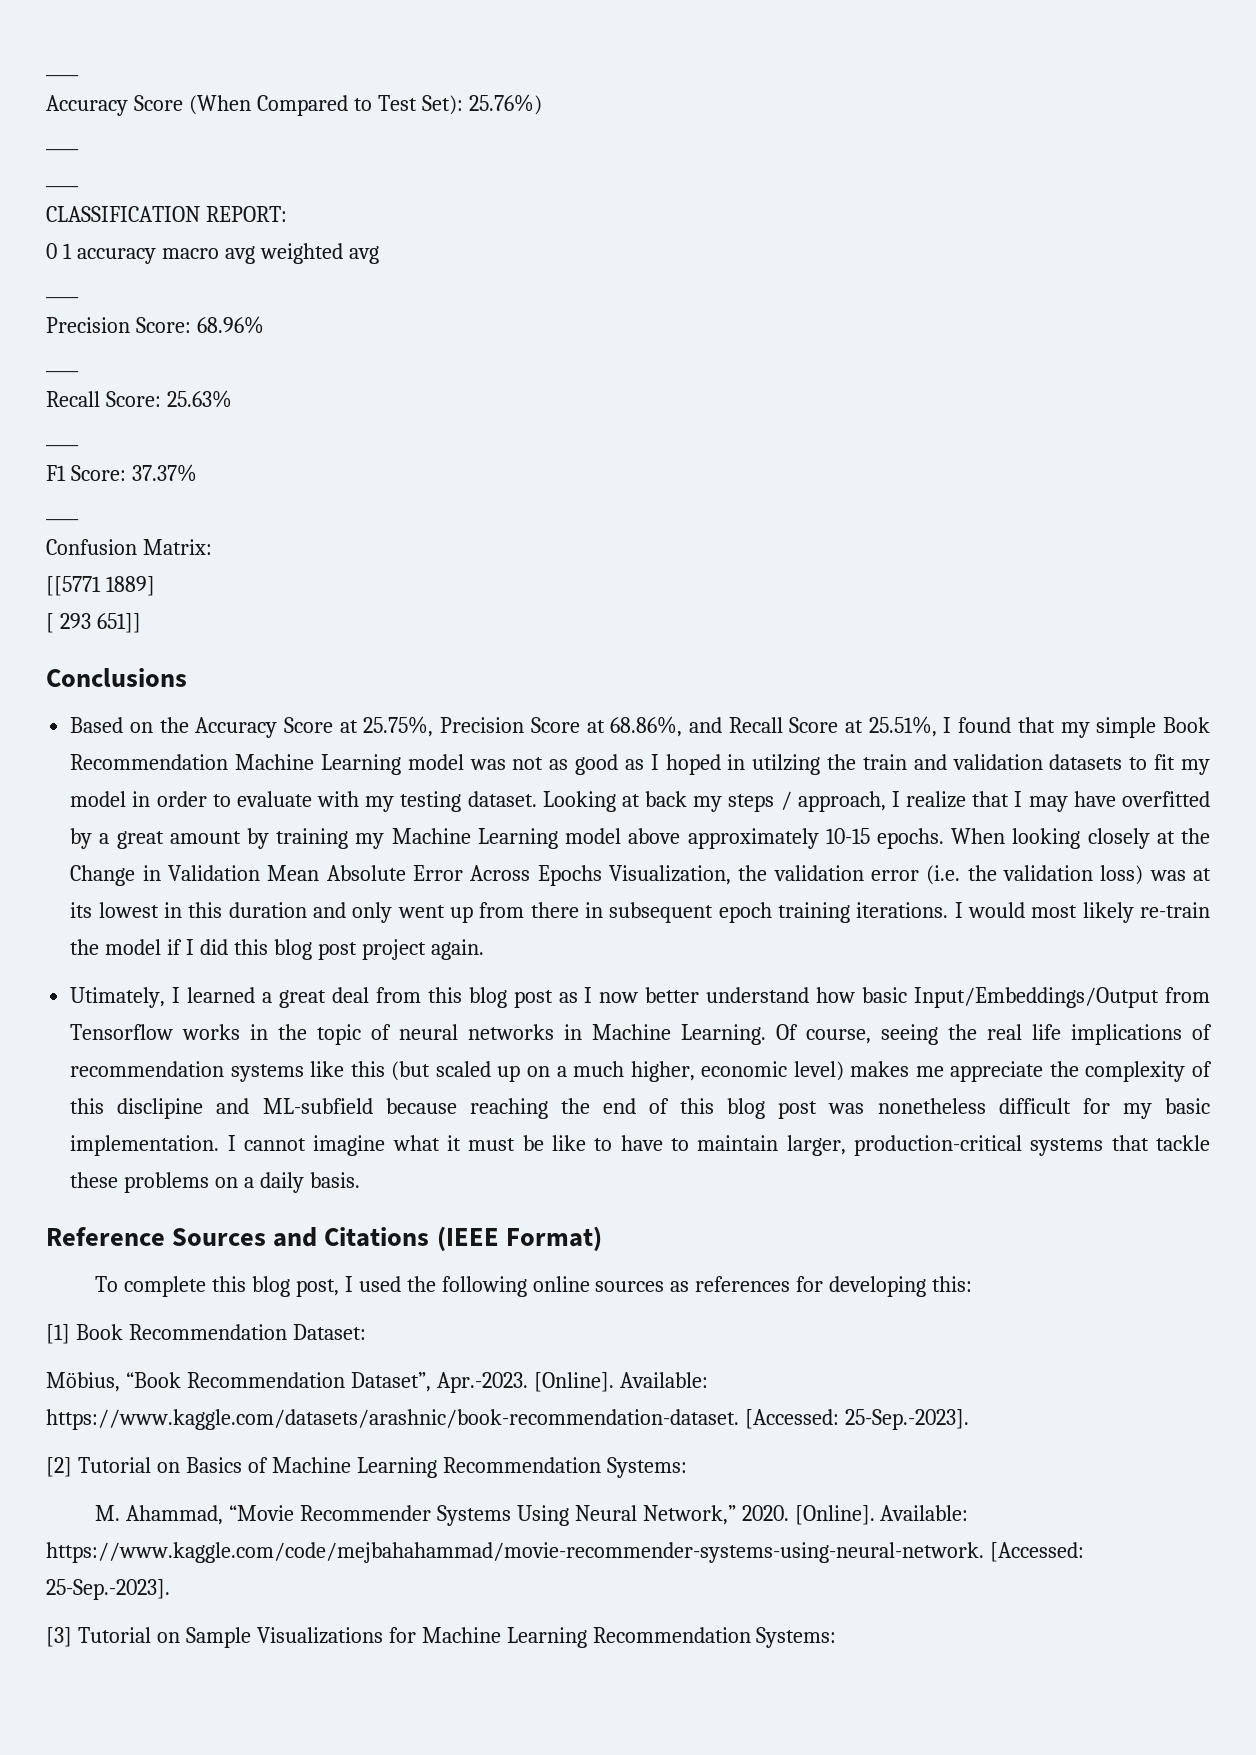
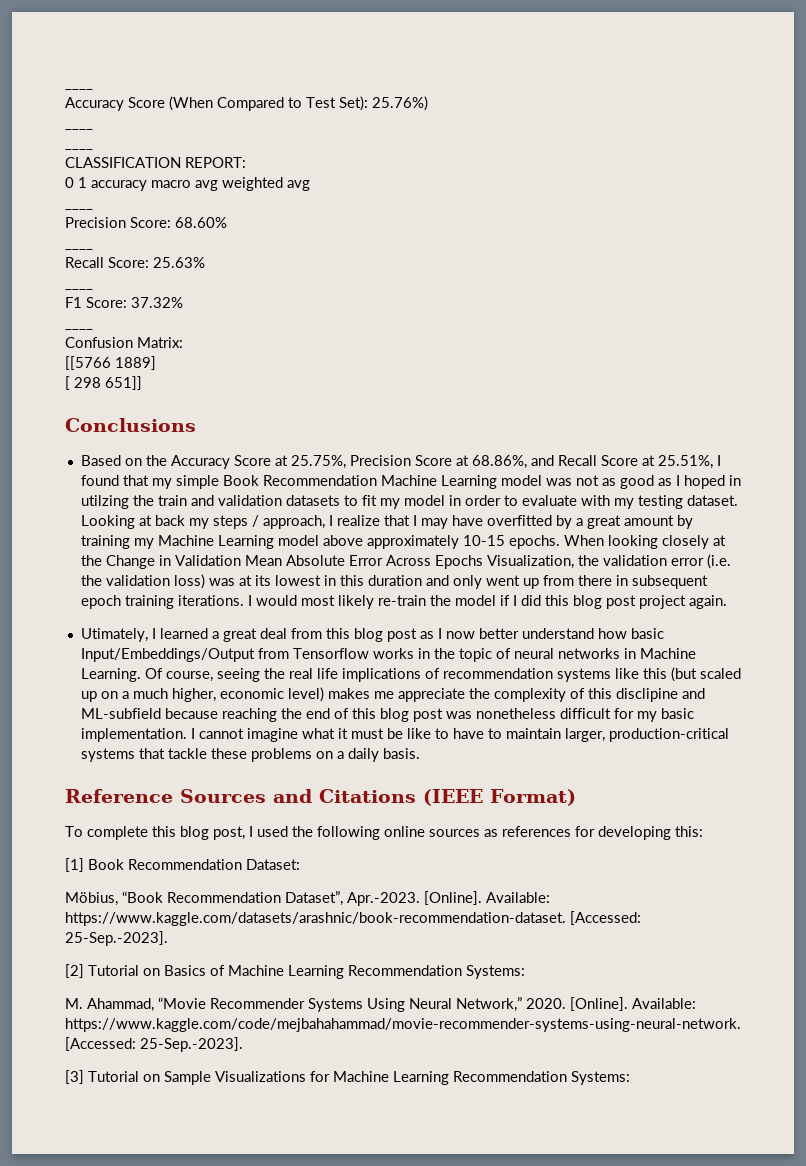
[196,316,264,334] 68.96% -> [175,217,227,228] 68.60%
[131,464,197,482] 37.37% -> [131,297,183,308] 37.32%
[46,576,101,596] [[5771 -> [65,356,111,370] [[5766
[59,613,91,629] 293 -> [74,377,101,388] 298

